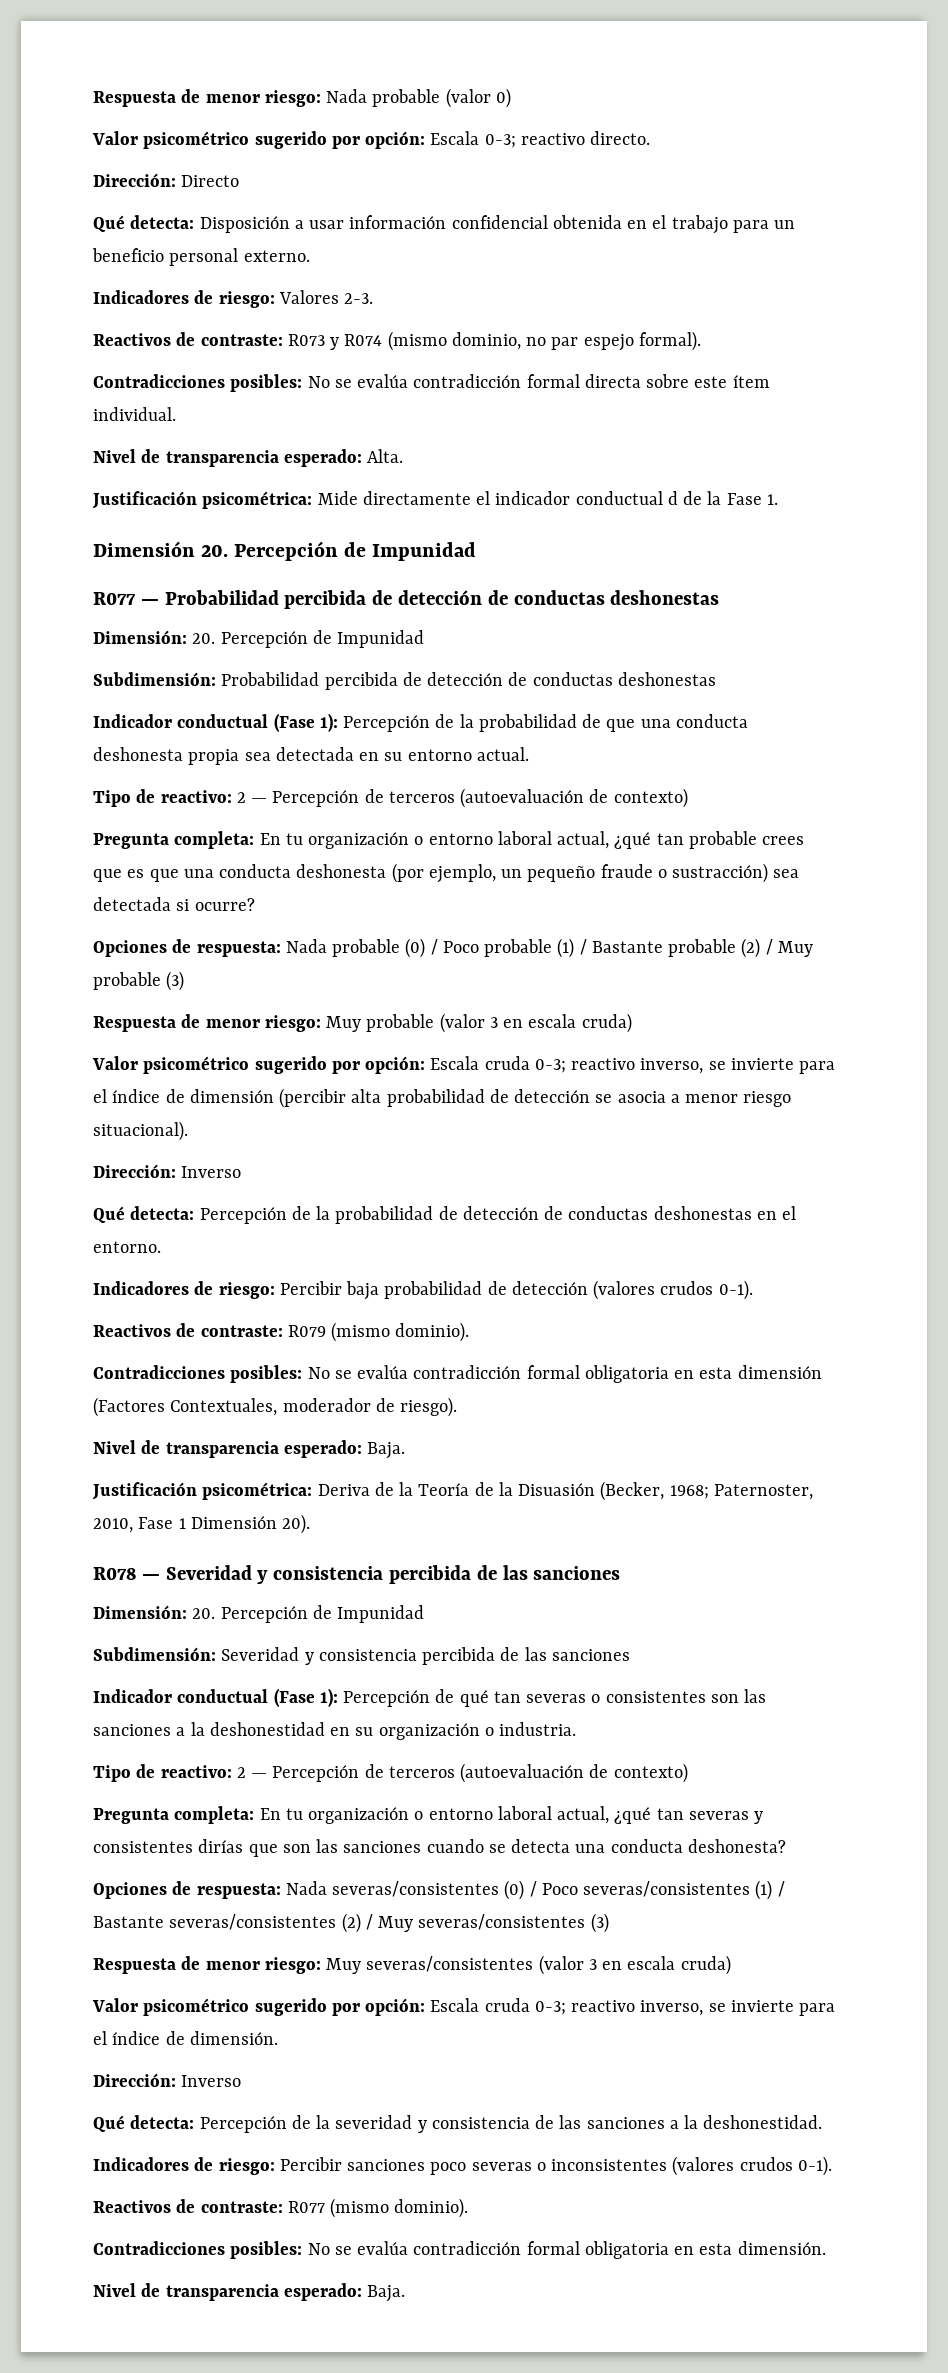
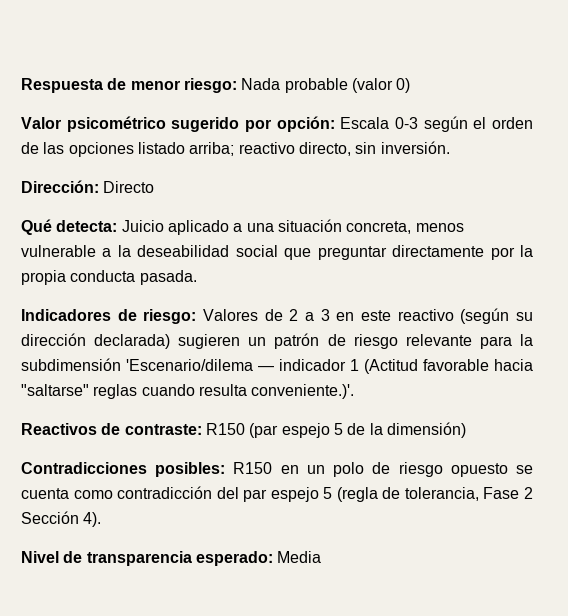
[484,131,651,148] [93,173,240,187] [93,215,796,234] [92,248,310,266] [93,290,374,308] [93,331,701,351] [93,374,770,392] [93,407,176,421] [93,449,404,467] [92,491,778,509] [93,541,477,561] [93,590,720,609] [93,630,425,648] [93,672,716,690] [93,713,748,732] [93,747,529,765] [93,788,688,808] [93,831,805,849] [93,863,800,883] [93,897,255,911] [93,938,813,958] [93,971,185,991] [93,1013,632,1033] [92,1056,836,1074] [93,1088,792,1108] [93,1121,188,1141] [93,1164,242,1178] [93,1206,797,1224] [93,1241,161,1253] [93,1280,753,1300] [93,1322,470,1342] [93,1365,822,1383] [93,1397,458,1417] [93,1440,406,1459] [92,1481,813,1501] [93,1514,311,1534] [93,1565,621,1584] [93,1605,425,1623] [93,1647,630,1665] [93,1688,767,1707] [93,1722,577,1740] [93,1763,688,1783] [93,1806,764,1824] [93,1839,786,1857] [93,1880,785,1900] [93,1913,609,1933] [93,1955,731,1975] [92,1998,836,2016] [93,2031,278,2045] [93,2073,242,2087] [93,2115,823,2133] [93,2156,832,2176] [93,2198,469,2218] [93,2241,826,2259] [93,2283,406,2302] 0-3; reactivo directo. // Dirección: Directo // Qué detecta: Disposición a usar información confidencial obtenida en el trabajo para un beneficio personal externo. // Indicadores de riesgo: Valores 2-3. // Reactivos de contraste: R073 y R074 (mismo dominio, no par espejo formal). // Contradicciones posibles: No se evalúa contradicción formal directa sobre este ítem individual. // Nivel de transparencia esperado: Alta. // Justificación psicométrica: Mide directamente el indicador conductual d de la Fase 1. // Dimensión 20. Percepción de Impunidad // R077 — Probabilidad percibida de detección de conductas deshonestas // Dimensión: 20. Percepción de Impunidad // Subdimensión: Probabilidad percibida de detección de conductas deshonestas // Indicador conductual (Fase 1): Percepción de la probabilidad de que una conducta deshonesta propia sea detectada en su entorno actual. // Tipo de reactivo: 2 — Percepción de terceros (autoevaluación de contexto) // Pregunta completa: En tu organización o entorno laboral actual, ¿qué tan probable crees que es que una conducta deshonesta (por ejemplo, un pequeño fraude o sustracción) sea detectada si ocurre? // Opciones de respuesta: Nada probable (0) / Poco probable (1) / Bastante probable (2) / Muy probable (3) // Respuesta de menor riesgo: Muy probable (valor 3 en escala cruda) // Valor psicométrico sugerido por opción: Escala cruda 0-3; reactivo inverso, se invierte para el índice de dimensión (percibir alta probabilidad de detección se asocia a menor riesgo situacional). // Dirección: Inverso // Qué detecta: Percepción de la probabilidad de detección de conductas deshonestas en el entorno. // Indicadores de riesgo: Percibir baja probabilidad de detección (valores crudos 0-1). // Reactivos de contraste: R079 (mismo dominio). // Contradicciones posibles: No se evalúa contradicción formal obligatoria en esta dimensión (Factores Contextuales, moderador de riesgo). // Nivel de transparencia esperado: Baja. // Justificación psicométrica: Deriva de la Teoría de la Disuasión (Becker, 1968; Paternoster, 2010, Fase 1 Dimensión 20). // R078 — Severidad y consistencia percibida de las sanciones // Dimensión: 20. Percepción de Impunidad // Subdimensión: Severidad y consistencia percibida de las sanciones // Indicador conductual (Fase 1): Percepción de qué tan severas o consistentes son las sanciones a la deshonestidad en su organización o industria. // Tipo de reactivo: 2 — Percepción de terceros (autoevaluación de contexto) // Pregunta completa: En tu organización o entorno laboral actual, ¿qué tan severas y consistentes dirías que son las sanciones cuando se detecta una conducta deshonesta? // Opciones de respuesta: Nada severas/consistentes (0) / Poco severas/consistentes (1) / Bastante severas/consistentes (2) / Muy severas/consistentes (3) // Respuesta de menor riesgo: Muy severas/consistentes (valor 3 en escala cruda) // Valor psicométrico sugerido por opción: Escala cruda 0-3; reactivo inverso, se invierte para el índice de dimensión. // Dirección: Inverso // Qué detecta: Percepción de la severidad y consistencia de las sanciones a la deshonestidad. // Indicadores de riesgo: Percibir sanciones poco severas o inconsistentes (valores crudos 0-1). // Reactivos de contraste: R077 (mismo dominio). // Contradicciones posibles: No se evalúa contradicción formal obligatoria en esta dimensión. // Nivel de transparencia esperado: Baja. -> [395,116,533,132] [21,141,450,157] [21,180,155,193] [21,219,464,235] [21,245,533,260] [21,270,197,285] [21,308,534,324] [21,333,533,349] [21,358,533,374] [21,384,355,399] [21,422,466,438] [21,462,533,477] [21,486,534,502] [21,511,102,527] [21,551,322,566] 0-3 según el orden de las opciones listado arriba; reactivo directo, sin inversión. // Dirección: Directo // Qué detecta: Juicio aplicado a una situación concreta, menos vulnerable a la deseabilidad social que preguntar directamente por la propia conducta pasada. // Indicadores de riesgo: Valores de 2 a 3 en este reactivo (según su dirección declarada) sugieren un patrón de riesgo relevante para la subdimensión 'Escenario/dilema — indicador 1 (Actitud favorable hacia "saltarse" reglas cuando resulta conveniente.)'. // Reactivos de contraste: R150 (par espejo 5 de la dimensión) // Contradicciones posibles: R150 en un polo de riesgo opuesto se cuenta como contradicción del par espejo 5 (regla de tolerancia, Fase 2 Sección 4). // Nivel de transparencia esperado: Media

